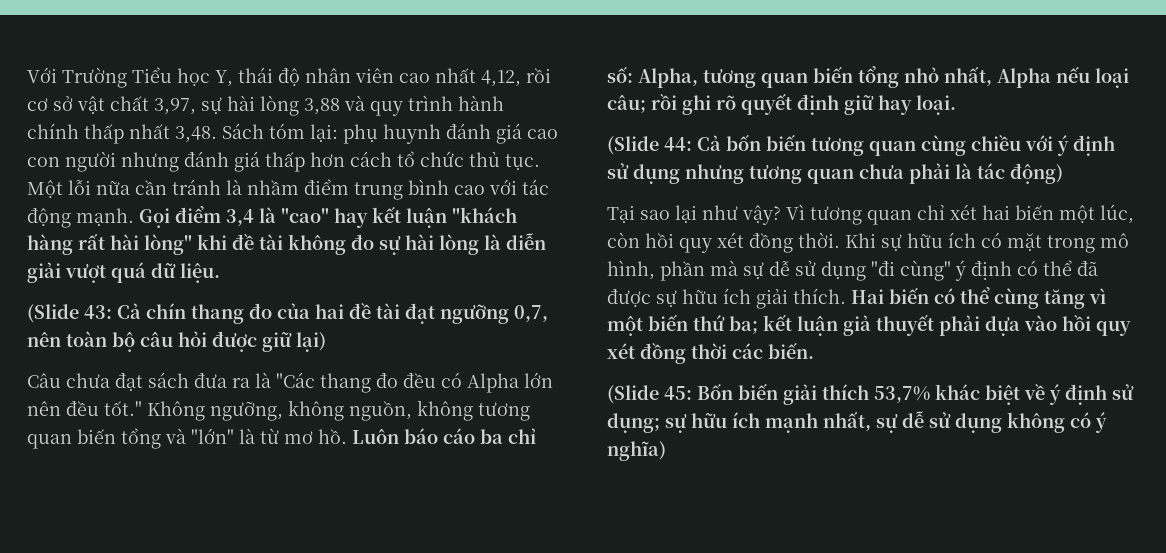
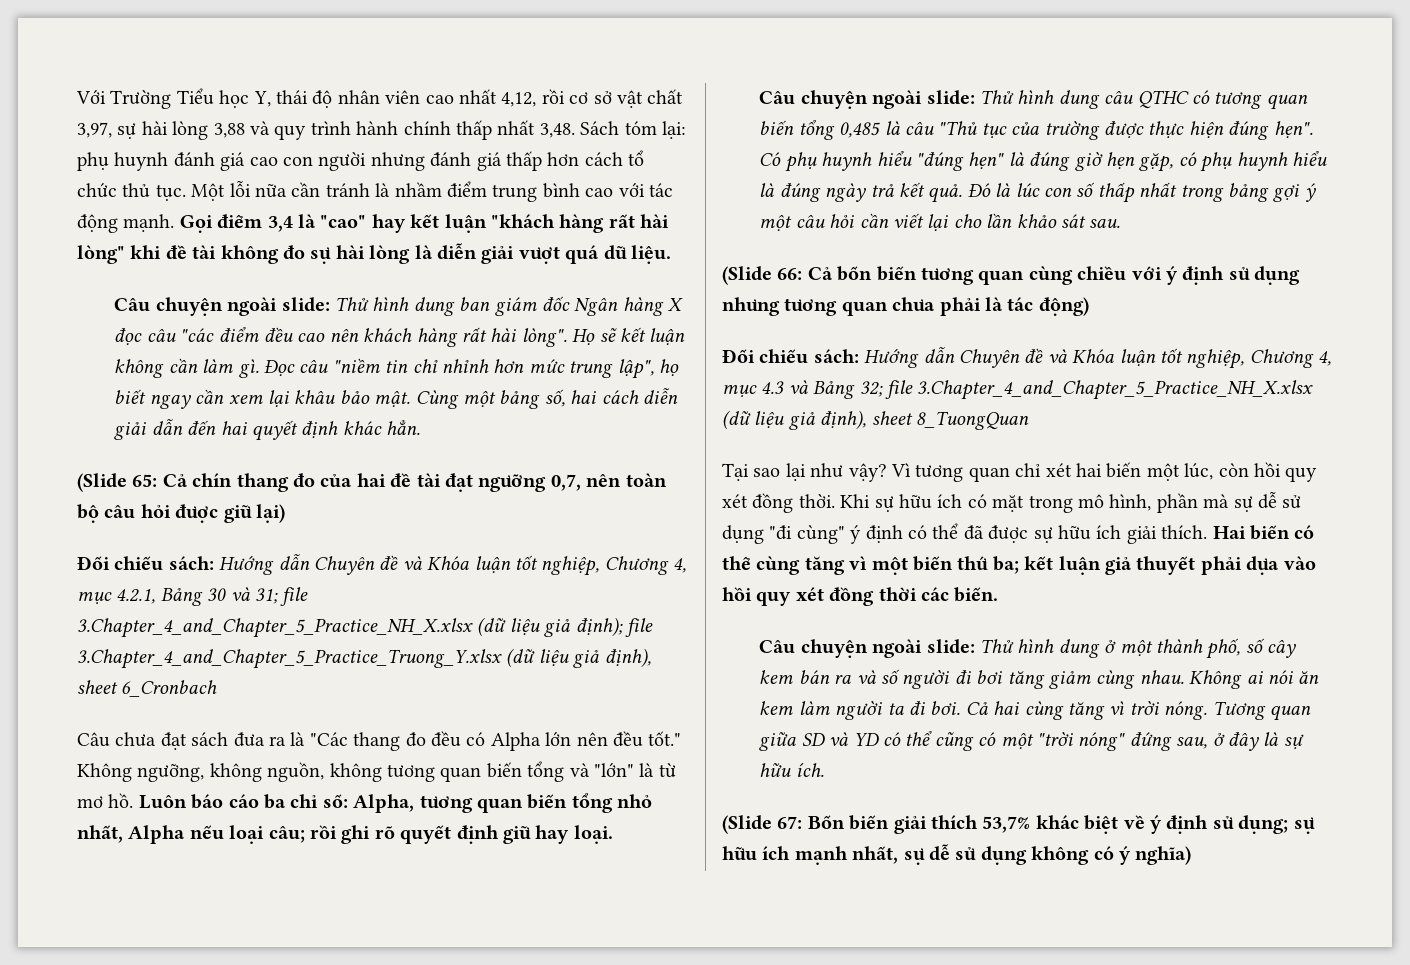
[27,304,112,323] // (Slide 43: -> [114,296,684,316] [114,327,686,347] [114,358,680,379] [114,388,679,409] [114,419,421,441] [77,473,158,492] // Câu chuyện ngoài slide: Thử hình dung ban giám đốc Ngân hàng X đọc câu "các điểm đều cao nên khách hàng rất hài lòng". Họ sẽ kết luận không cần làm gì. Đọc câu "niềm tin chỉ nhỉnh hơn mức trung lập", họ biết ngay cần xem lại khâu bảo mật. Cùng một bảng số, hai cách diễn giải dẫn đến hai quyết định khác hẳn. // (Slide 65:
(326, 342) none -> [77,554,687,576] [77,587,309,606] [77,617,653,638] [77,648,651,669] [77,680,218,697] // Đối chiếu sách: Hướng dẫn Chuyên đề và Khóa luận tốt nghiệp, Chương 4, mục 4.2.1, Bảng 30 và 31; file 3.Chapter_4_and_Chapter_5_Practice_NH_X.xlsx (dữ liệu giả định); file 3.Chapter_4_and_Chapter_5_Practice_Truong_Y.xlsx (dữ liệu giả định), sheet 6_Cronbach
[607,136,692,155] // (Slide 44: -> [759,90,1308,110] [759,120,1313,140] [759,151,1328,172] [759,182,1316,203] [759,213,1121,231] [722,266,803,285] // Câu chuyện ngoài slide: Thử hình dung câu QTHC có tương quan biến tổng 0,485 là câu "Thủ tục của trường được thực hiện đúng hẹn". Có phụ huynh hiểu "đúng hẹn" là đúng giờ hẹn gặp, có phụ huynh hiểu là đúng ngày trả kết quả. Đó là lúc con số thấp nhất trong bảng gợi ý một câu hỏi cần viết lại cho lần khảo sát sau. // (Slide 66:
(1063, 173) none -> [722,347,1332,369] [722,380,1314,400] [722,410,1029,430] // Đối chiếu sách: Hướng dẫn Chuyên đề và Khóa luận tốt nghiệp, Chương 4, mục 4.3 và Bảng 32; file 3.Chapter_4_and_Chapter_5_Practice_NH_X.xlsx (dữ liệu giả định), sheet 8_TuongQuan
[607,385,692,404] // (Slide 45: -> [759,638,1297,659] [759,669,1320,689] [759,701,1312,721] [759,731,1304,751] [759,763,824,777] [722,815,803,834] // Câu chuyện ngoài slide: Thử hình dung ở một thành phố, số cây kem bán ra và số người đi bơi tăng giảm cùng nhau. Không ai nói ăn kem làm người ta đi bơi. Cả hai cùng tăng vì trời nóng. Tương quan giữa SD và YD có thể cũng có một "trời nóng" đứng sau, ở đây là sự hữu ích. // (Slide 67:

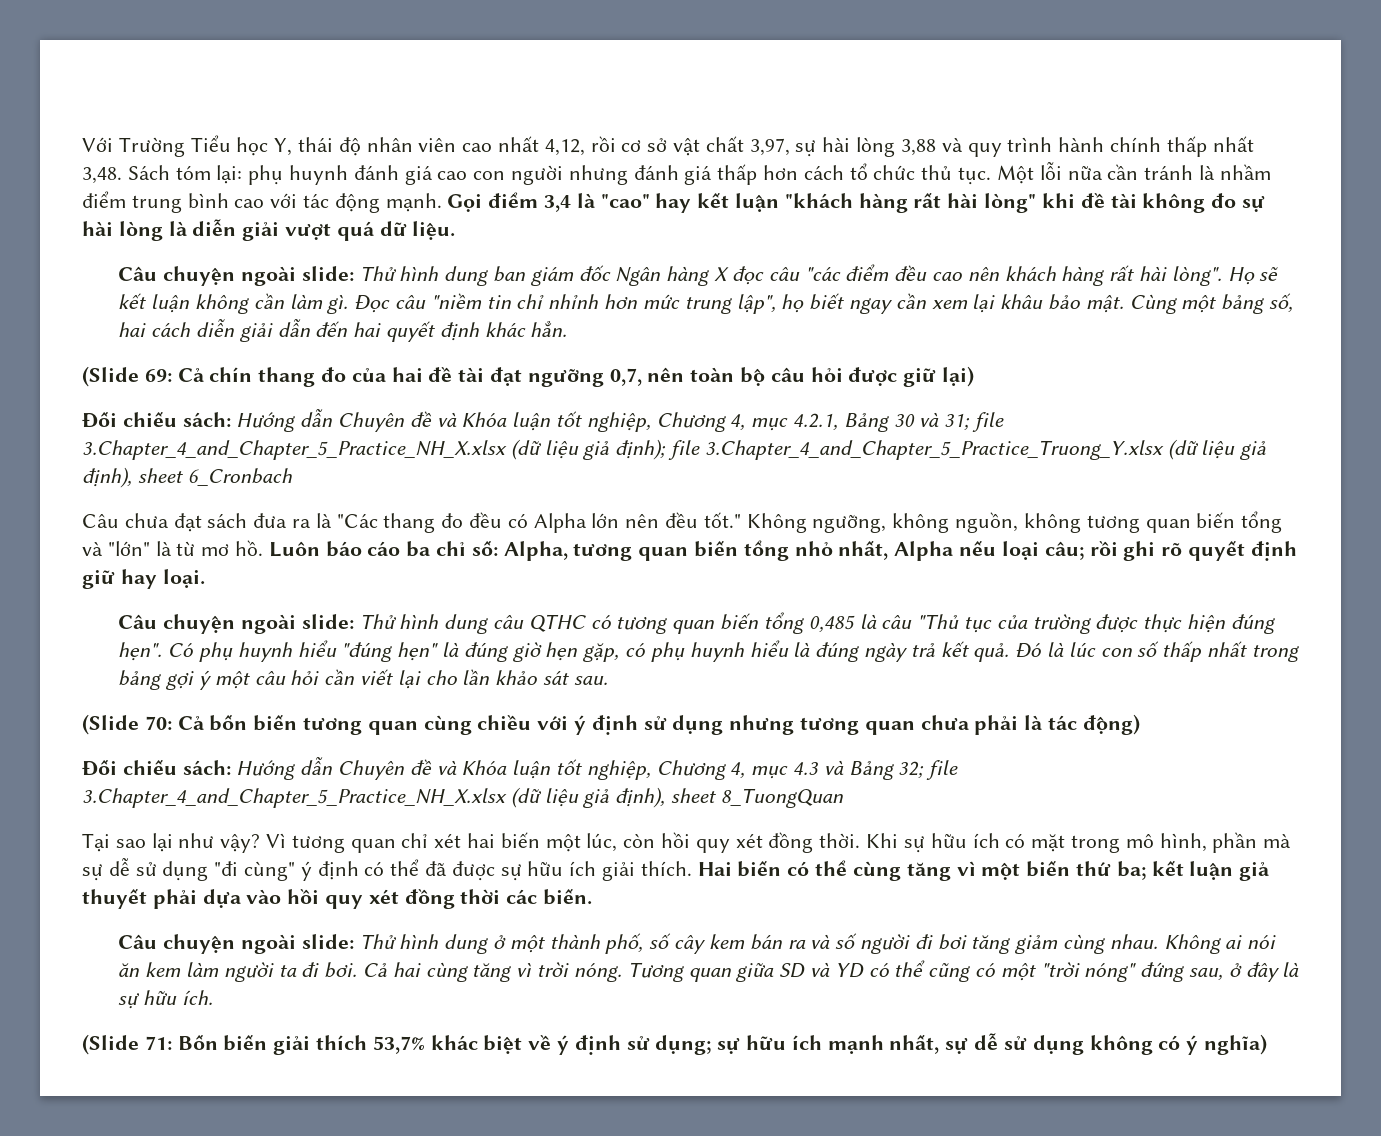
[132,474,158,487] 65: -> [144,369,172,382] 69:
[777,268,803,280] 66: -> [144,716,172,730] 70:
[777,816,803,829] 67: -> [144,1036,172,1050] 71:

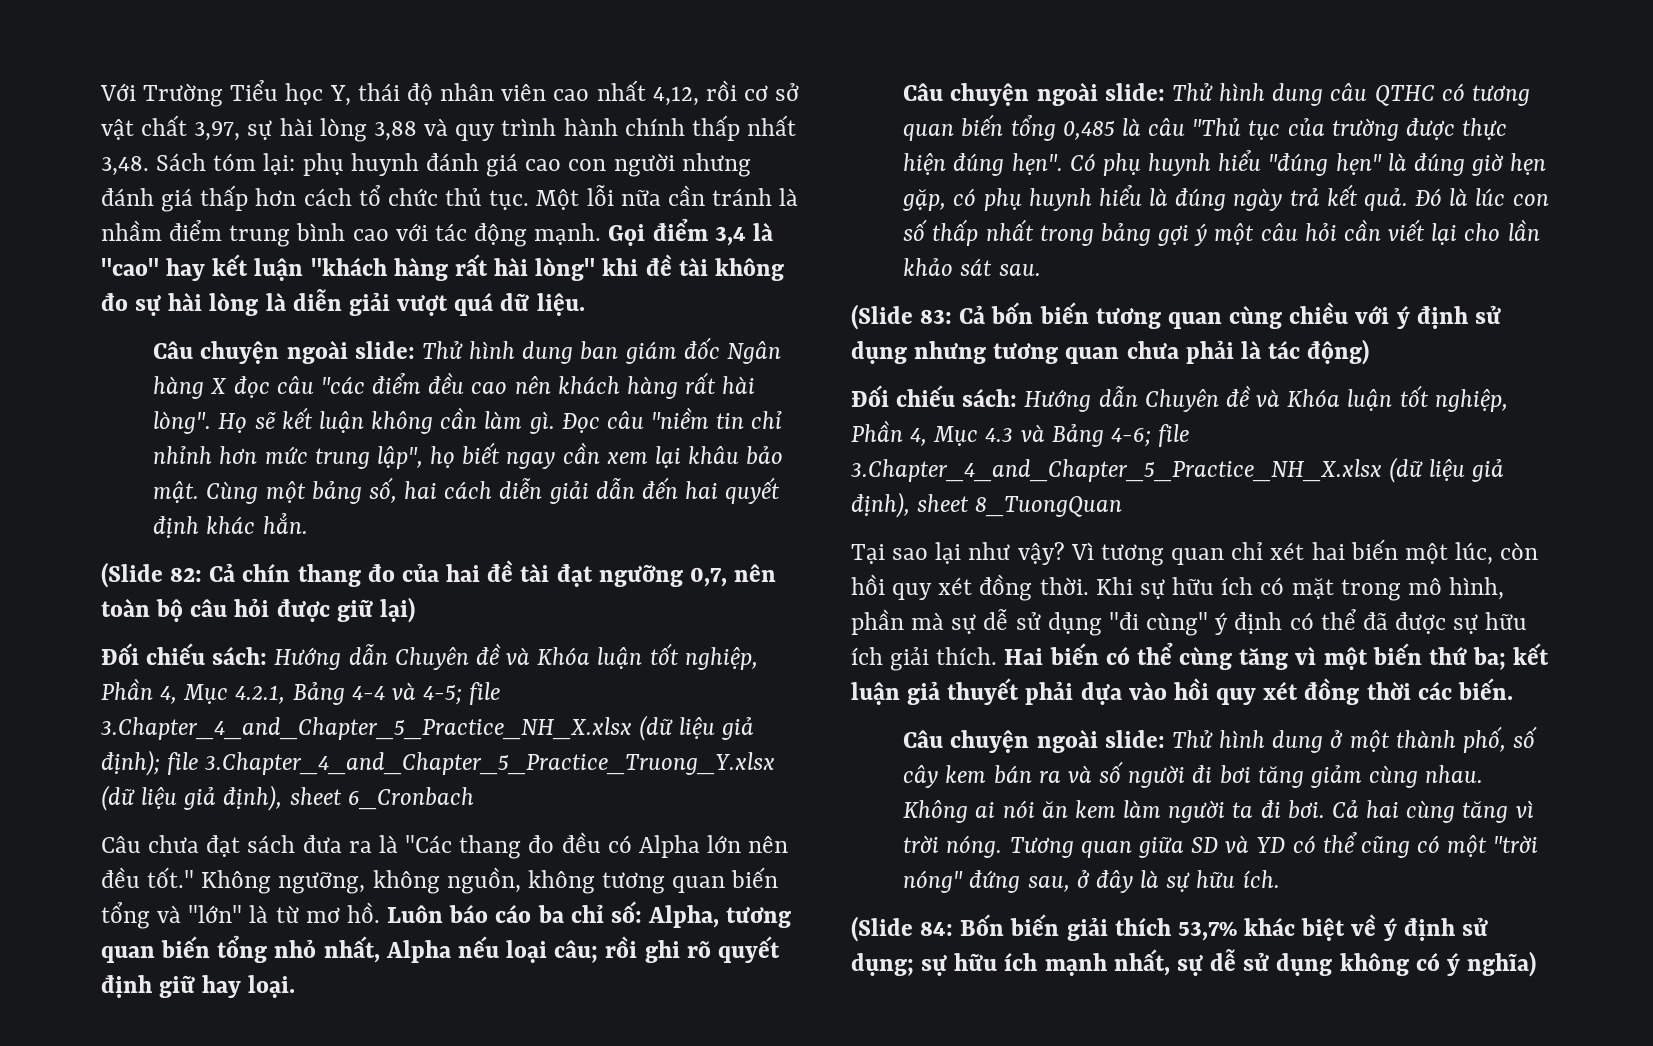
[144,369,172,382] 69: -> [170,567,203,582] 82:
[656,412,971,432] Chương 4, mục 4.2.1, Bảng 30 và 31; -> [101,678,463,705] Phần 4, Mục 4.2.1, Bảng 4-4 và 4-5;
[144,716,172,730] 70: -> [920,309,953,324] 83:
[656,760,789,780] Chương 4, mục -> [851,420,979,446] Phần 4, Mục
[898,761,925,778] 32; -> [1110,428,1151,447] 4-6;
[144,1036,172,1050] 71: -> [920,921,954,936] 84:

